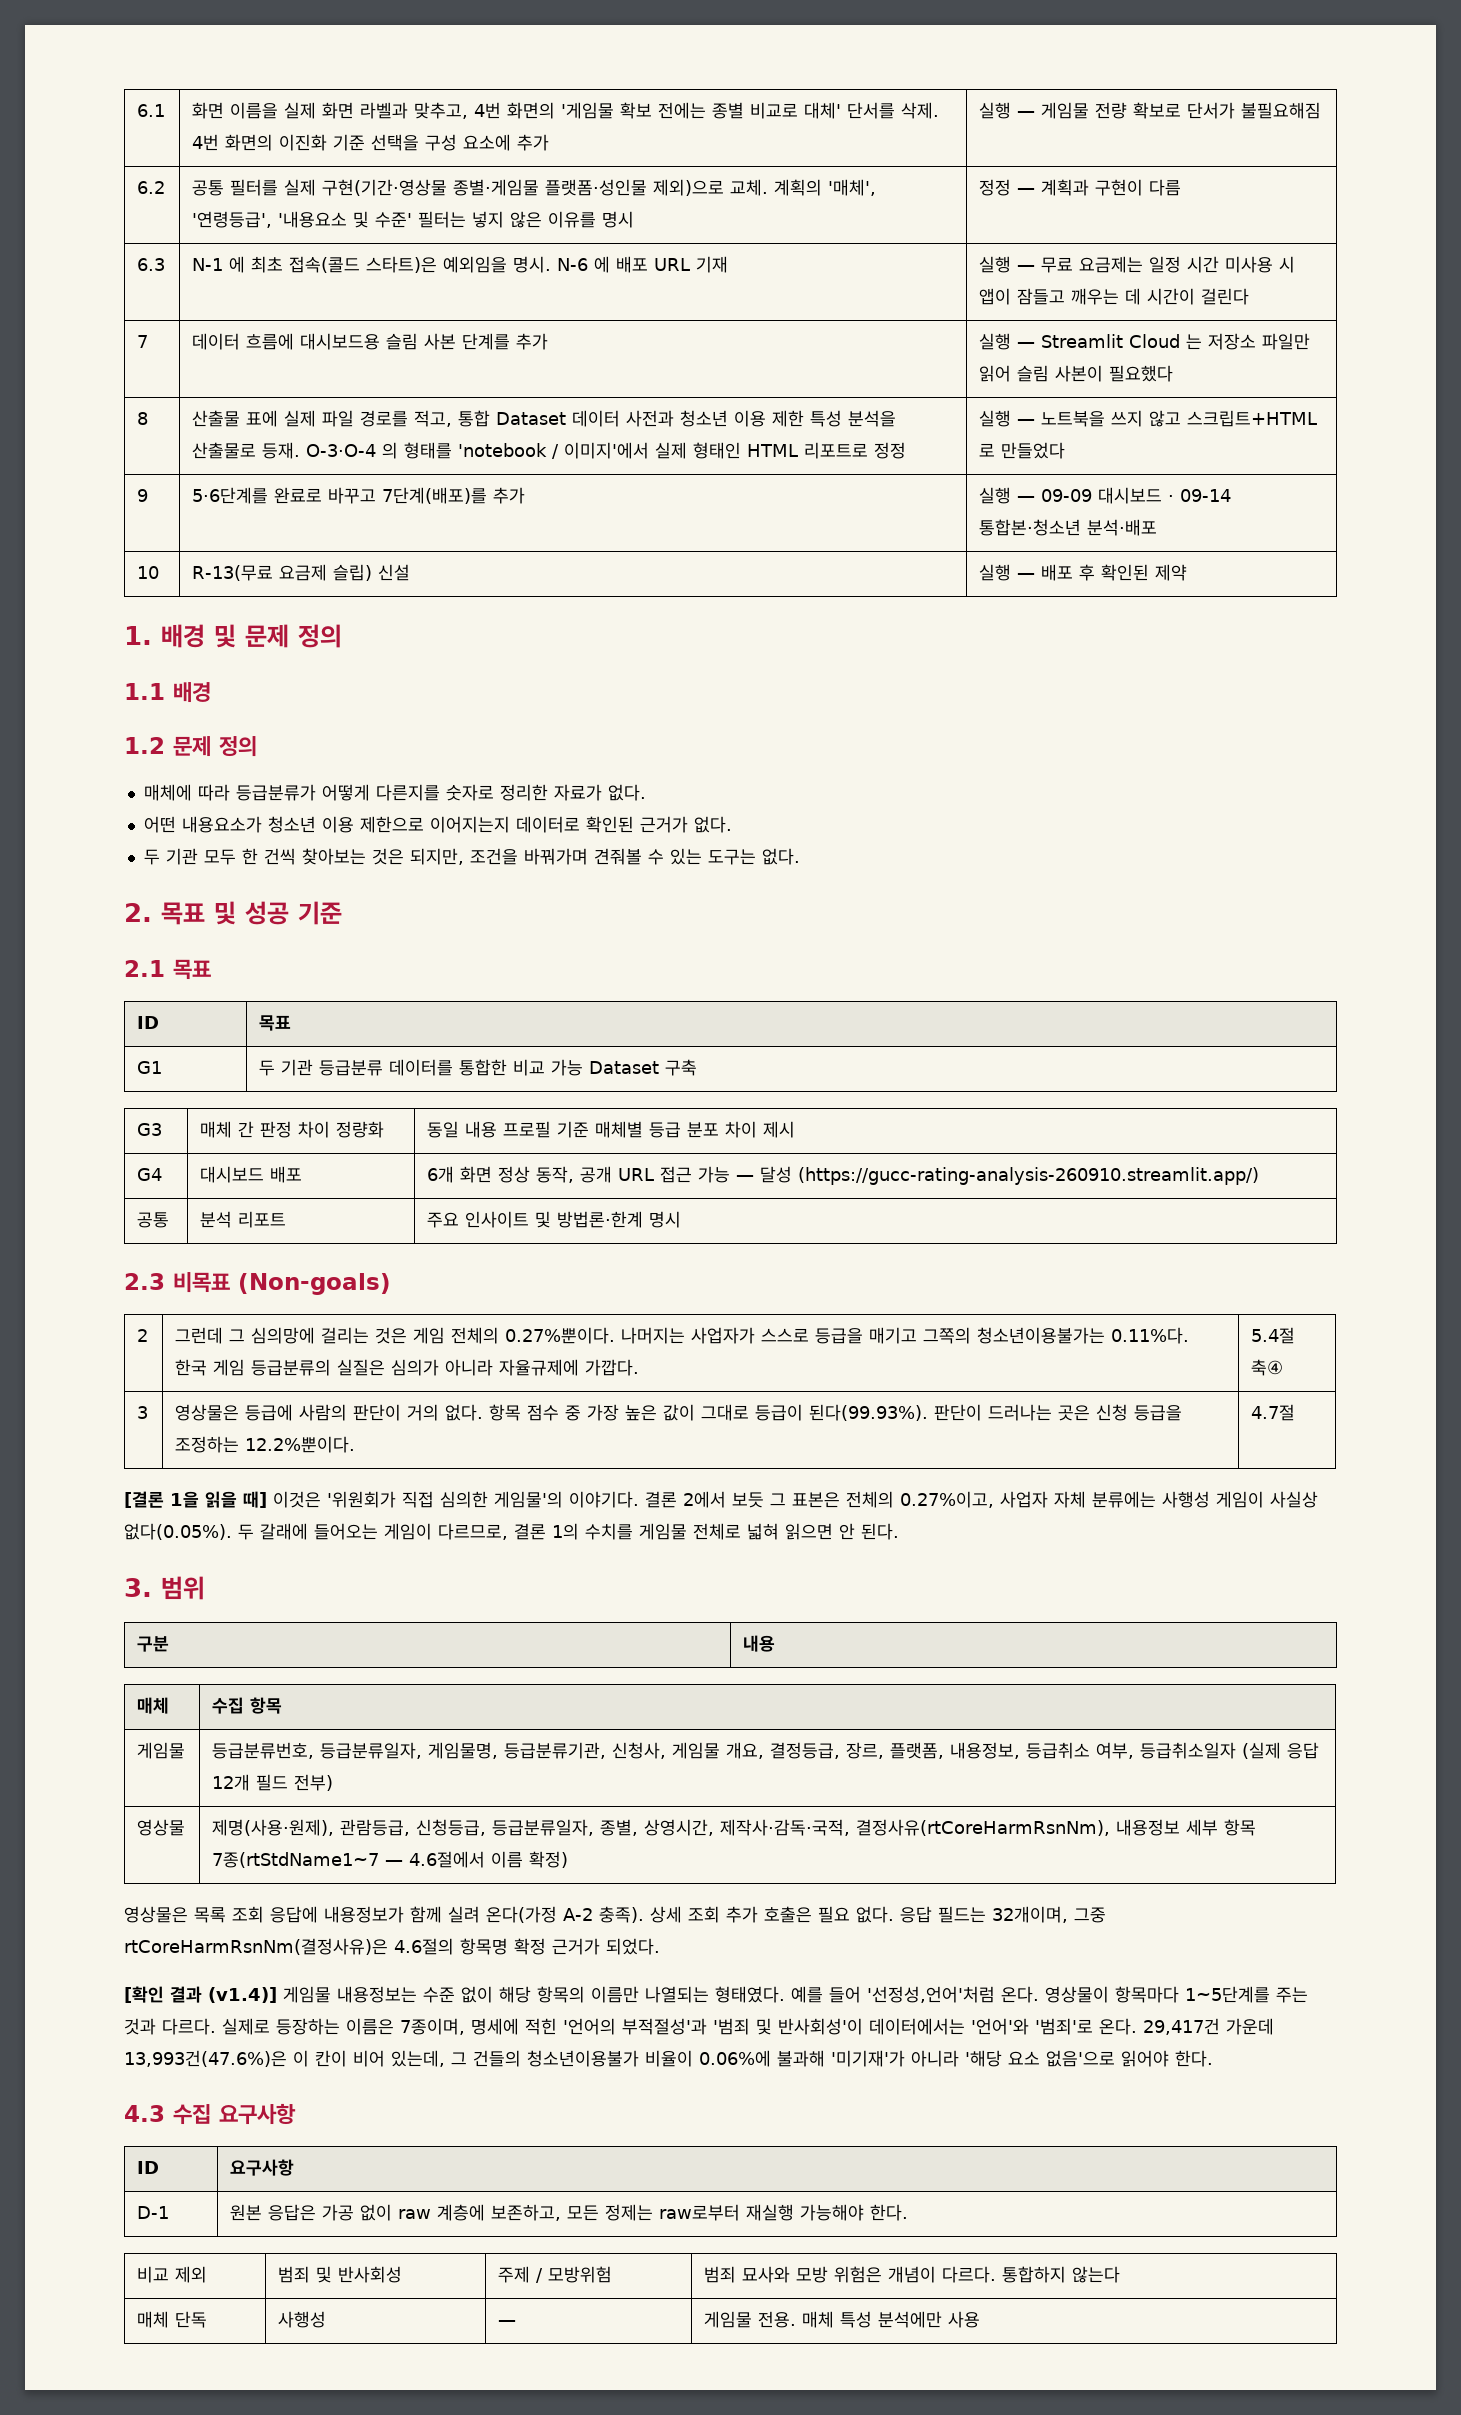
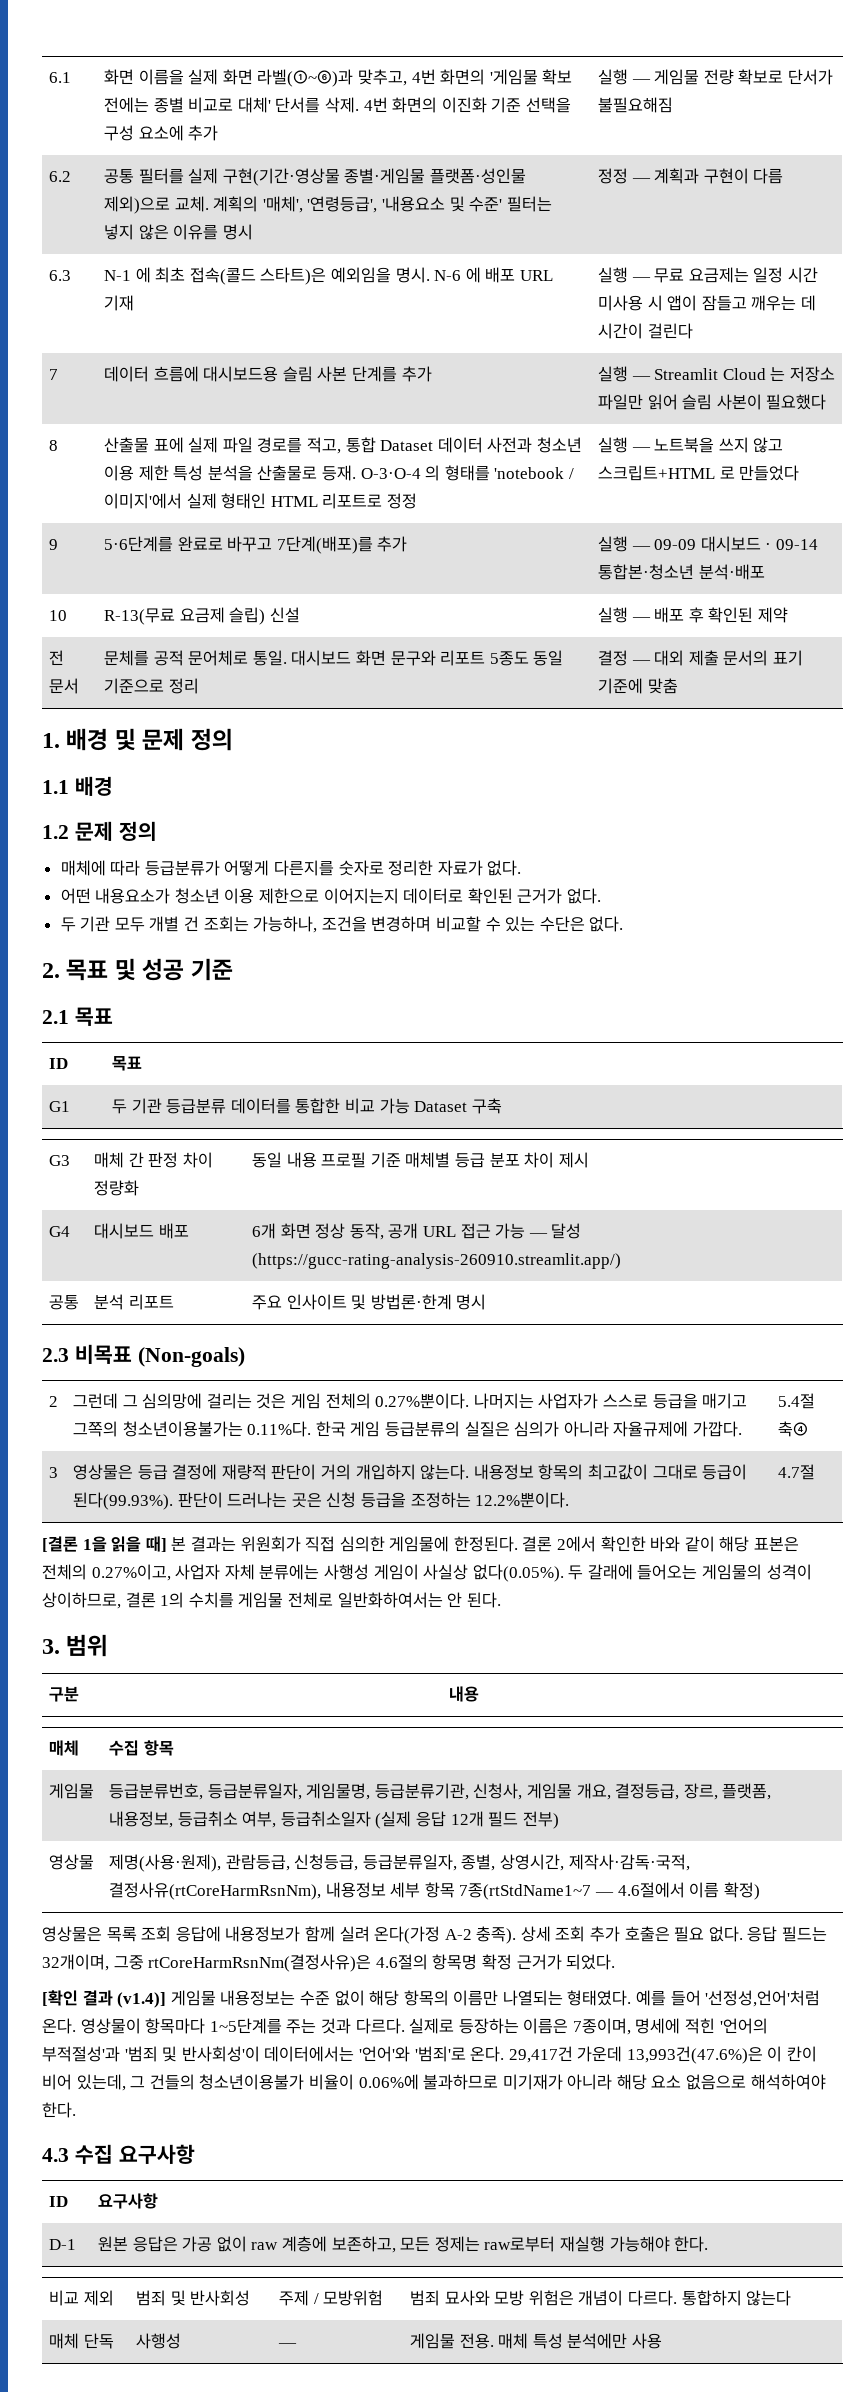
[360,102,409,119] 라벨과 -> [257,69,354,87] 라벨(①~⑥)과
(1188, 572) none -> [49,650,65,666] [49,678,80,694] [104,650,564,666] [104,678,199,694] [598,650,803,666] [598,678,678,694] // 전 문서 | 문체를 공적 문어체로 통일. 대시보드 화면 문구와 리포트 5종도 동일 기준으로 정리 | 결정 — 대외 제출 문서의 표기 기준에 맞춤
[241,848,642,865] 한 건씩 찾아보는 것은 되지만, 조건을 바꿔가며 견줘볼 -> [149,916,482,933] 개별 건 조회는 가능하나, 조건을 변경하며 비교할
[707,849,756,865] 도구는 -> [539,916,585,932] 수단은
[245,1404,696,1421] 등급에 사람의 판단이 거의 없다. 항목 점수 중 가장 높은 값이 -> [137,1464,648,1480] 등급 결정에 재량적 판단이 거의 개입하지 않는다. 내용정보 항목의 최고값이
[273,1491,786,1508] 이것은 '위원회가 직접 심의한 게임물'의 이야기다. 결론 2에서 보듯 그 -> [171,1536,750,1552] 본 결과는 위원회가 직접 심의한 게임물에 한정된다. 결론 2에서 확인한 바와 같이 해당
[384,1523,508,1540] 게임이 다르므로, -> [702,1564,812,1580] [42,1592,121,1609] 게임물의 성격이 상이하므로,
[747,1523,833,1540] 넓혀 읽으면 -> [337,1592,443,1608] 일반화하여서는
[777,2050,1169,2067] 불과해 '미기재'가 아니라 '해당 요소 없음'으로 읽어야 -> [423,2074,826,2090] 불과하므로 미기재가 아니라 해당 요소 없음으로 해석하여야

